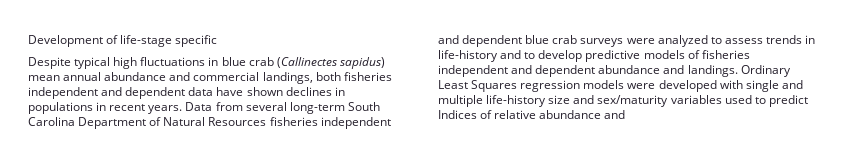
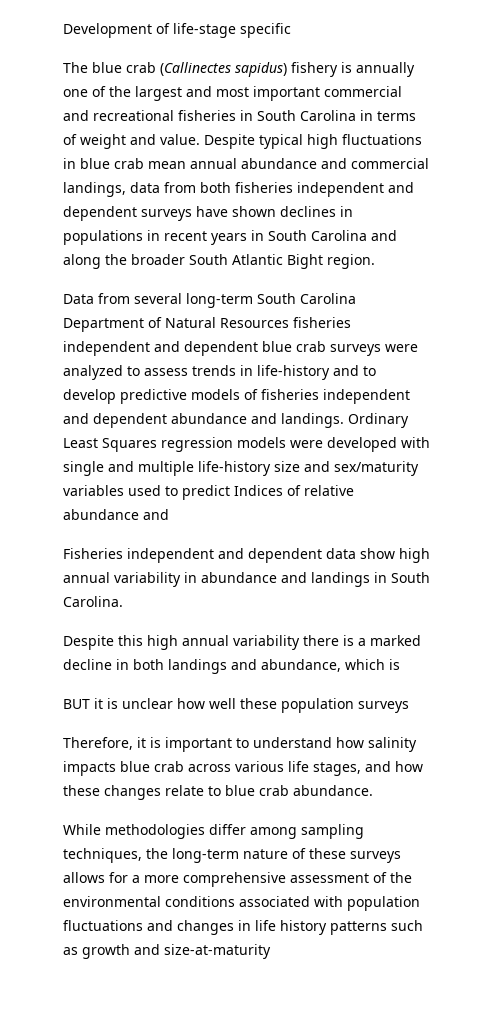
(218, 41) none -> [63,62,415,77] [63,86,402,101] [63,110,416,121] [63,134,200,149] The blue crab (Callinectes sapidus) fishery is annually one of the largest and most important commercial and recreational fisheries in South Carolina in terms of weight and value.
[276,57,385,69] (Callinectes sapidus) -> (144, 163) none
(313, 78) none -> [130,182,196,193] data from
[188,87,214,96] data -> [141,209,192,221] surveys
[148,105,183,114] years. -> [211,230,397,245] [63,254,375,269] years in South Carolina and along the broader South Atlantic Bight region. //
(626, 114) none -> [63,548,430,563] [63,572,430,587] [63,596,123,607] [63,635,421,650] [63,659,400,674] [63,698,409,713] [63,737,417,752] [63,761,423,776] [63,785,373,800] [63,824,364,839] [63,848,401,863] [63,872,412,887] [63,896,420,911] [63,920,423,935] [63,944,271,959] // Fisheries independent and dependent data show high annual variability in abundance and landings in South Carolina. // Despite this high annual variability there is a marked decline in both landings and abundance, which is // BUT it is unclear how well these population surveys // Therefore, it is important to understand how salinity impacts blue crab across various life stages, and how these changes relate to blue crab abundance. // While methodologies differ among sampling techniques, the long-term nature of these surveys allows for a more comprehensive assessment of the environmental conditions associated with population fluctuations and changes in life history patterns such as growth and size-at-maturity

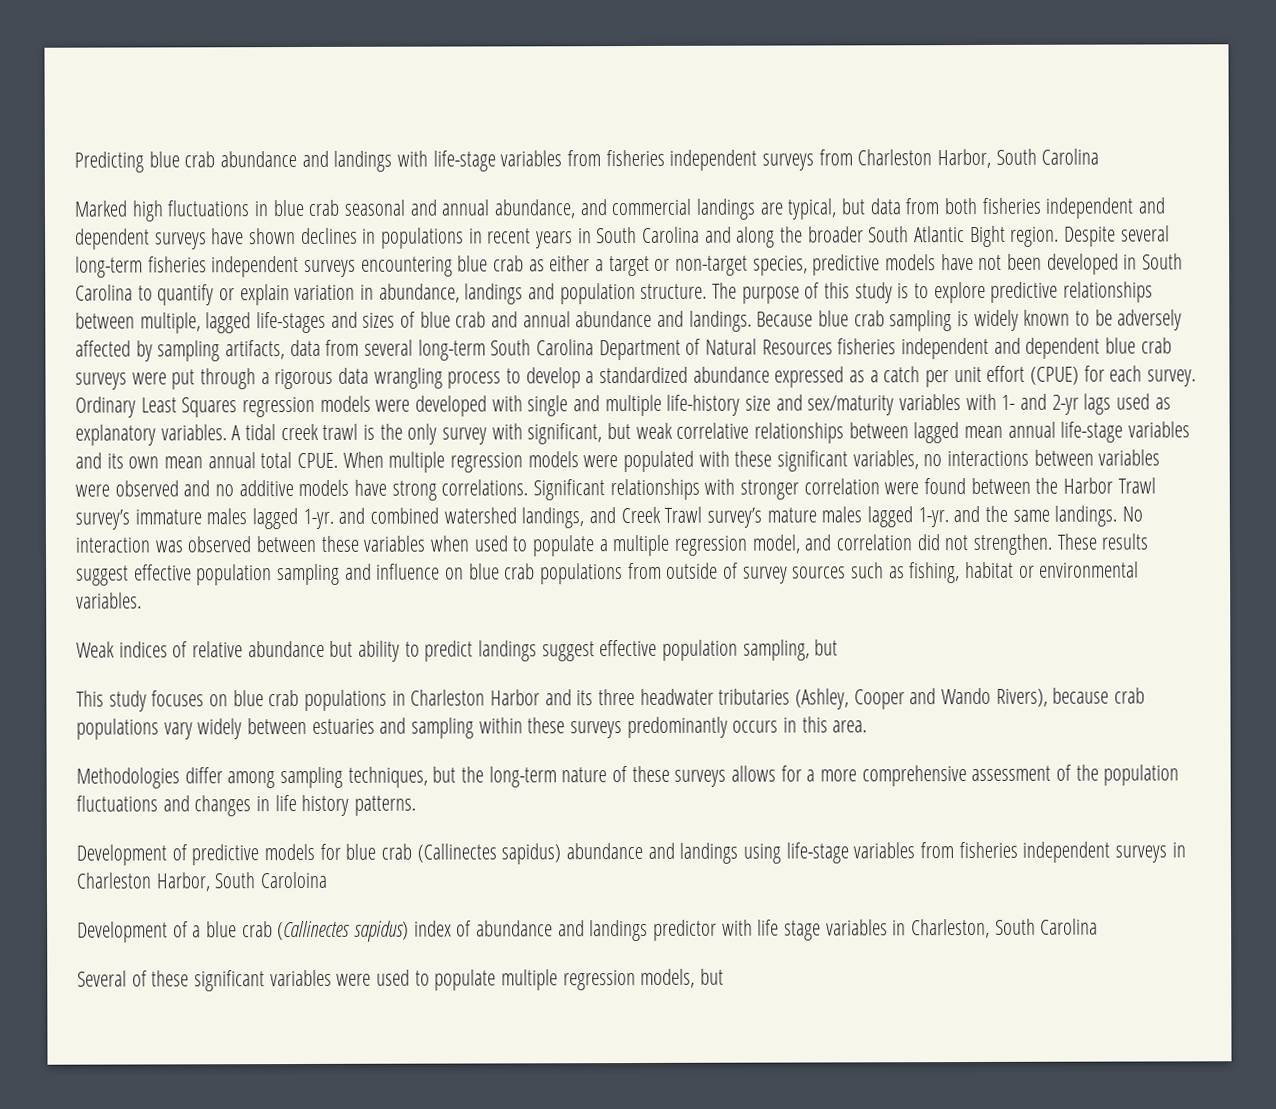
[63,23,291,38] [63,62,415,77] [63,86,402,101] [63,110,416,121] [63,134,303,149] Development of life-stage specific // The blue crab (Callinectes sapidus) fishery is annually one of the largest and most important commercial and recreational fisheries in South Carolina in terms of weight and value. Despite typical -> [74,148,1100,173] [74,200,127,217] Predicting blue crab abundance and landings with life-stage variables from fisheries independent surveys from Charleston Harbor, South Carolina // Marked
[148,158,429,169] [63,182,126,197] mean annual abundance and commercial landings, -> [344,198,866,220] seasonal and annual abundance, and commercial landings are typical, but
[63,294,94,304] // Data -> [1064,225,1170,247] [75,253,1184,278] [75,281,1154,306] [75,309,1183,334] [75,339,321,362] Despite several long-term fisheries independent surveys encountering blue crab as either a target or non-target species, predictive models have not been developed in South Carolina to quantify or explain variation in abundance, landings and population structure. The purpose of this study is to explore predictive relationships between multiple, lagged life-stages and sizes of blue crab and annual abundance and landings. Because blue crab sampling is widely known to be adversely affected by sampling artifacts, data
[63,365,376,380] [63,389,410,404] [63,413,344,428] analyzed to assess trends in life-history and to develop predictive models of fisheries independent and dependent abundance and landings. -> [171,365,1197,390] put through a rigorous data wrangling process to develop a standardized abundance expressed as a catch per unit effort (CPUE) for each survey.
[128,485,354,500] [63,509,169,520] [63,548,430,563] [63,572,430,587] [63,596,123,607] [63,635,421,650] [63,659,400,674] [63,698,409,713] [63,737,417,752] [63,761,423,776] [63,785,373,800] [63,824,205,839] used to predict Indices of relative abundance and // Fisheries independent and dependent data show high annual variability in abundance and landings in South Carolina. // Despite this high annual variability there is a marked decline in both landings and abundance, which is // BUT it is unclear how well these population surveys // Therefore, it is important to understand how salinity impacts blue crab across various life stages, and how these changes relate to blue crab abundance. // While methodologies -> [965,393,1171,415] [75,421,1191,446] [75,449,1161,473] [75,477,1156,501] [75,505,1144,530] [75,533,1149,557] [76,561,1140,586] [76,592,142,609] [76,639,839,662] [76,687,1146,712] [76,716,868,740] [76,767,180,789] with 1- and 2-yr lags used as explanatory variables. A tidal creek trawl is the only survey with significant, but weak correlative relationships between lagged mean annual life-stage variables and its own mean annual total CPUE. When multiple regression models were populated with these significant variables, no interactions between variables were observed and no additive models have strong correlations. Significant relationships with stronger correlation were found between the Harbor Trawl survey’s immature males lagged 1-yr. and combined watershed landings, and Creek Trawl survey’s mature males lagged 1-yr. and the same landings. No interaction was observed between these variables when used to populate a multiple regression model, and correlation did not strengthen. These results suggest effective population sampling and influence on blue crab populations from outside of survey sources such as fishing, habitat or environmental variables. // Weak indices of relative abundance but ability to predict landings suggest effective population sampling, but // This study focuses on blue crab populations in Charleston Harbor and its three headwater tributaries (Ashley, Cooper and Wando Rivers), because crab populations vary widely between estuaries and sampling within these surveys predominantly occurs in this area. // Methodologies
(142, 855) none -> [432,766,457,783] but
[63,896,343,907] environmental conditions associated with -> (1099, 772) none
[330,920,423,935] [63,944,271,959] patterns such as growth and size-at-maturity -> [354,795,417,816] [76,841,1186,866] [76,871,328,892] [77,918,1099,943] [77,968,725,992] patterns. // Development of predictive models for blue crab (Callinectes sapidus) abundance and landings using life-stage variables from fisheries independent surveys in Charleston Harbor, South Caroloina // Development of a blue crab (Callinectes sapidus) index of abundance and landings predictor with life stage variables in Charleston, South Carolina // Several of these significant variables were used to populate multiple regression models, but

